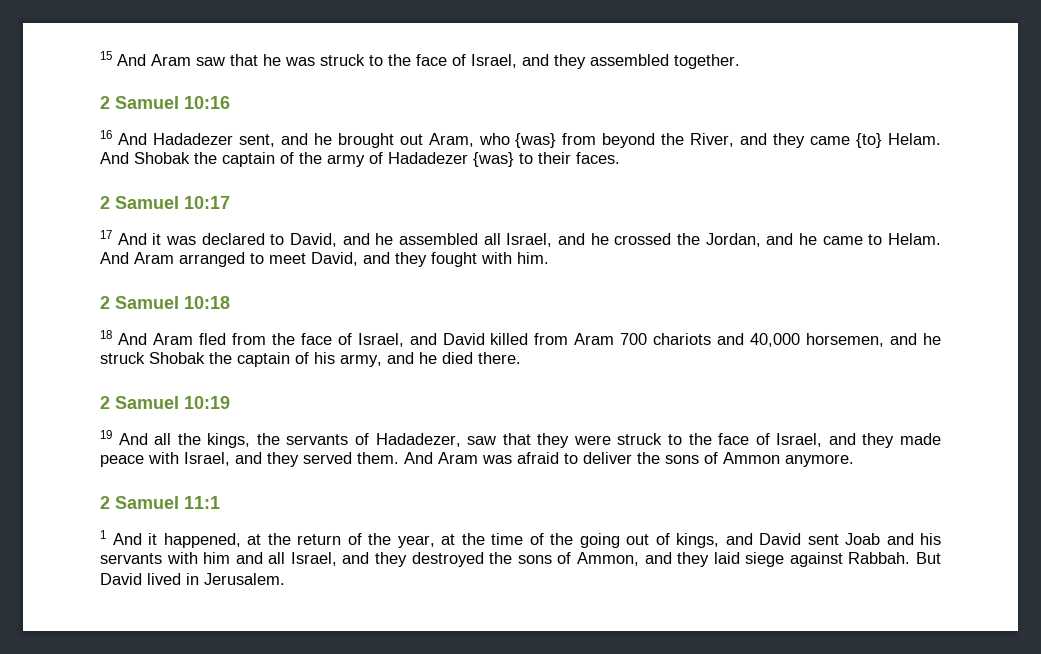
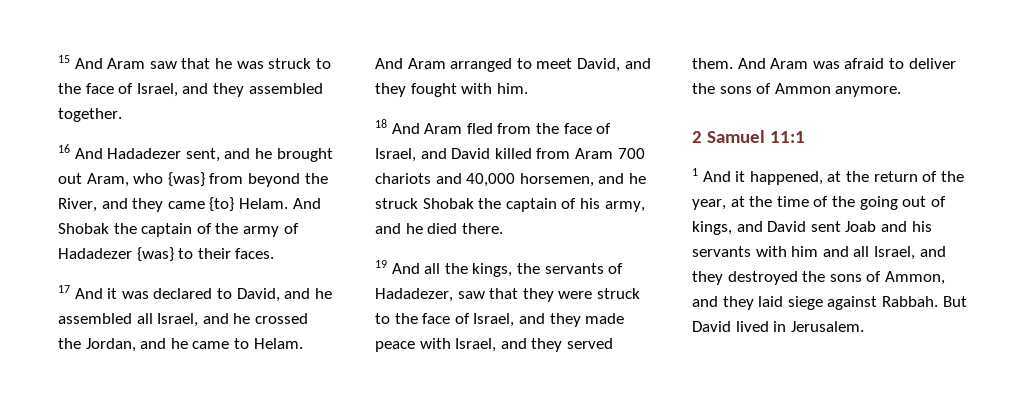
[100,96,230,109] // 2 Samuel 10:16 -> (122, 115) none
[100,196,230,209] // 2 Samuel 10:17 -> (275, 253) none
[100,296,230,309] // 2 Samuel 10:18 -> (528, 88) none
[100,396,230,409] // 2 Samuel 10:19 -> (503, 228) none

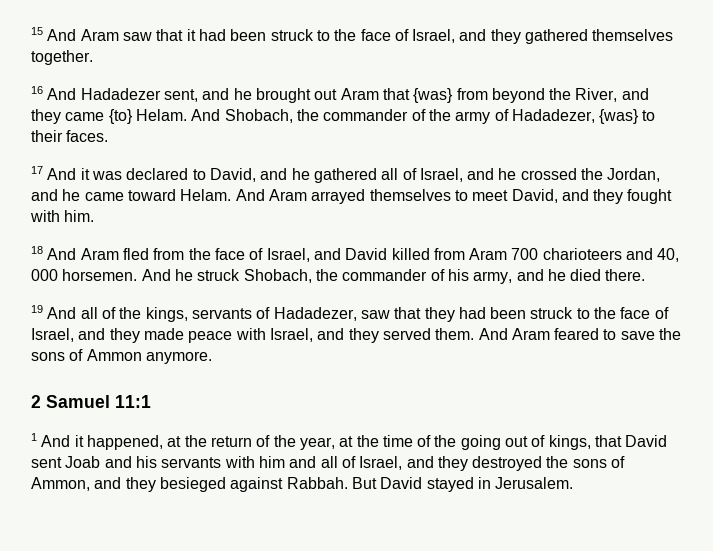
[214,58,331,69] [58,83,323,97] he was struck to the face of Israel, and they assembled -> [186,29,674,44] it had been struck to the face of Israel, and they gathered themselves
[86,173,164,187] Aram, who -> [340,88,410,100] Aram that
[58,223,193,237] Shobak the captain -> [224,109,409,123] Shobach, the commander
[58,248,132,259] Hadadezer -> [511,109,595,123] Hadadezer,
[58,313,153,324] assembled all -> [313,168,417,183] gathered all of
[233,338,249,349] to -> [127,189,176,201] toward
[450,58,513,72] arranged -> [311,189,451,204] arrayed themselves
[375,173,646,187] [375,198,557,212] chariots and 40,000 horsemen, and he struck Shobak the captain -> [542,248,680,262] [31,269,428,283] charioteers and 40, 000 horsemen. And he struck Shobach, the commander
(441, 268) none -> [101,307,116,319] of
[516,263,540,274] the -> (188, 314) none
[558,291,593,299] were -> [458,307,527,319] had been
[812,58,956,69] was afraid to deliver -> [554,328,655,340] feared to save
[736,221,763,232] and -> [595,435,623,447] that
(870, 251) none -> [341,456,356,468] of
[758,296,823,310] laid siege -> [159,477,226,492] besieged
[735,321,769,332] lived -> [426,477,474,492] stayed

